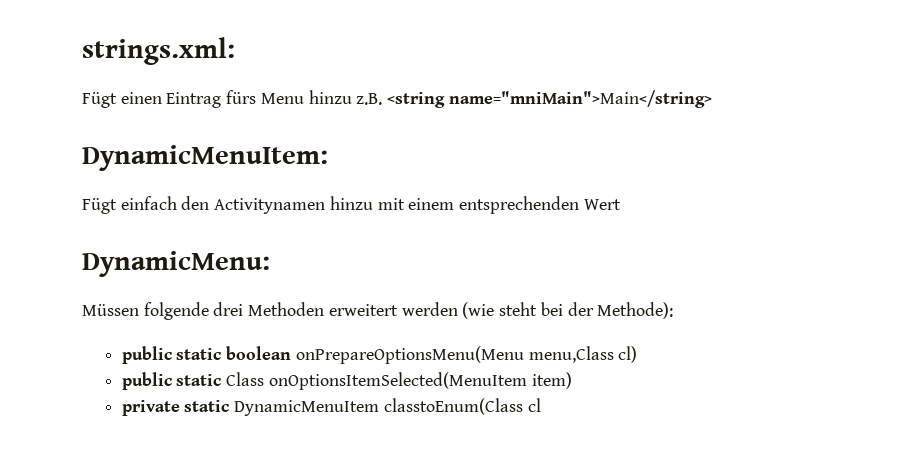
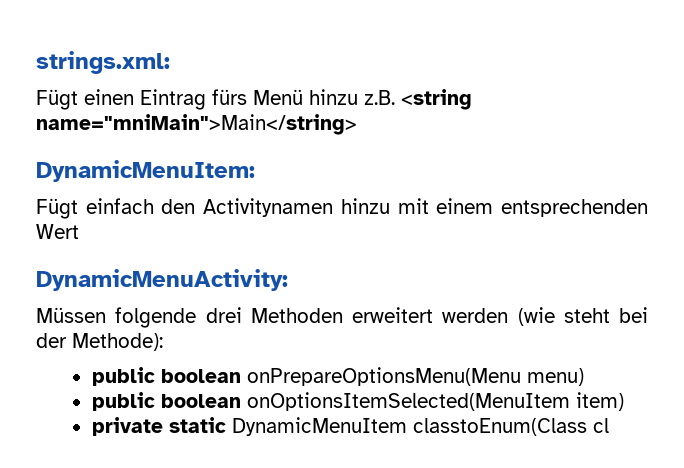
[260,93,304,104] Menu -> [253,89,303,105] Menü
[82,251,270,277] DynamicMenu: -> [36,269,288,291] DynamicMenuActivity:
[176,348,222,360] static -> (155, 376) none
[528,346,638,363] [121,372,265,390] menu,Class cl) // public static Class -> [526,368,584,386] [91,392,241,411] menu) // public boolean

